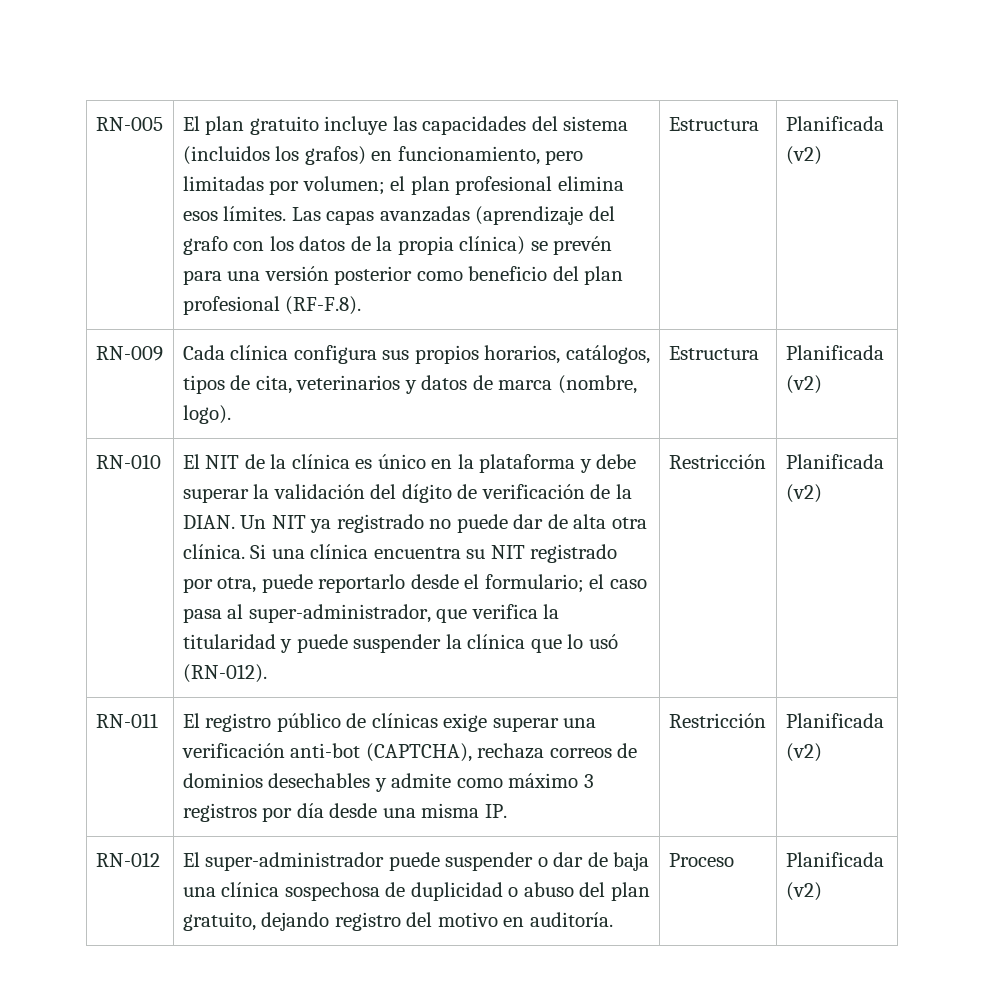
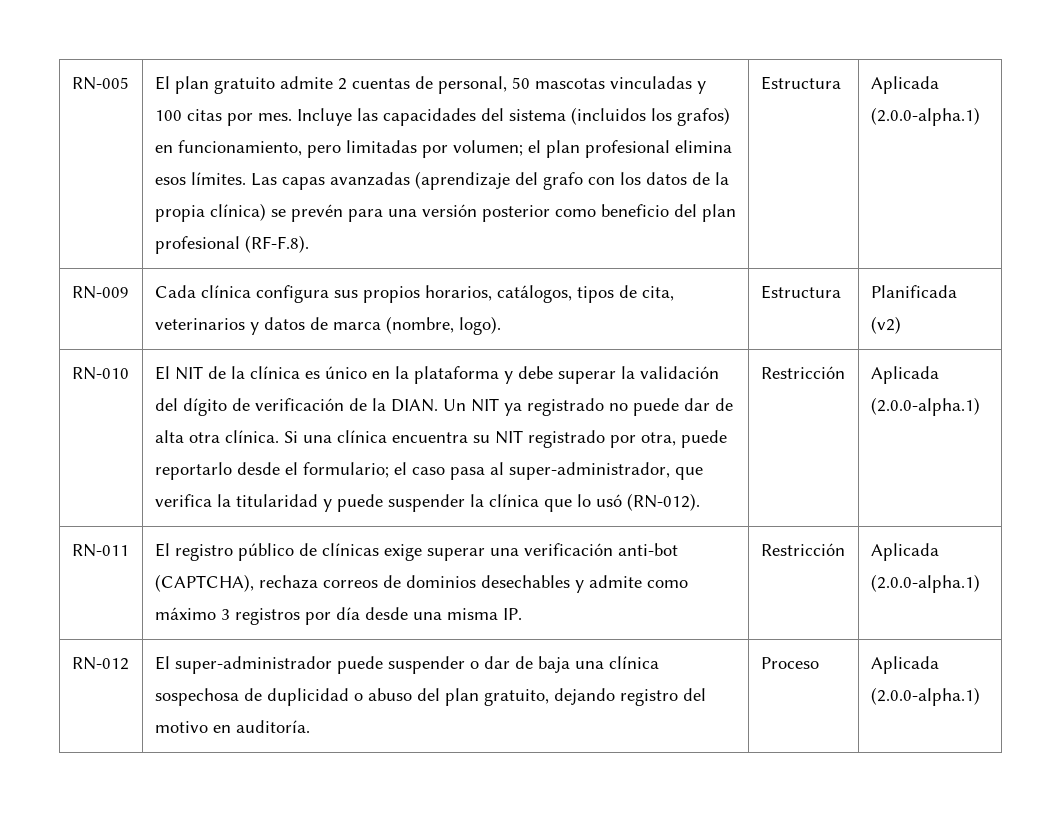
[324,116,388,135] incluye -> [279,76,706,94] [154,108,352,126] admite 2 cuentas de personal, 50 mascotas vinculadas y 100 citas por mes. Incluye
[785,116,884,131] [785,146,822,165] Planificada (v2) -> [870,76,939,94] [870,107,980,126] Aplicada (2.0.0-alpha.1)
[785,454,884,469] [785,484,822,503] Planificada (v2) -> [870,366,939,384] [870,397,980,416] Aplicada (2.0.0-alpha.1)
[785,713,884,728] [785,743,822,762] Planificada (v2) -> [870,543,939,561] [870,574,980,593] Aplicada (2.0.0-alpha.1)
[785,852,884,867] [785,882,822,901] Planificada (v2) -> [870,656,939,674] [870,687,980,706] Aplicada (2.0.0-alpha.1)

